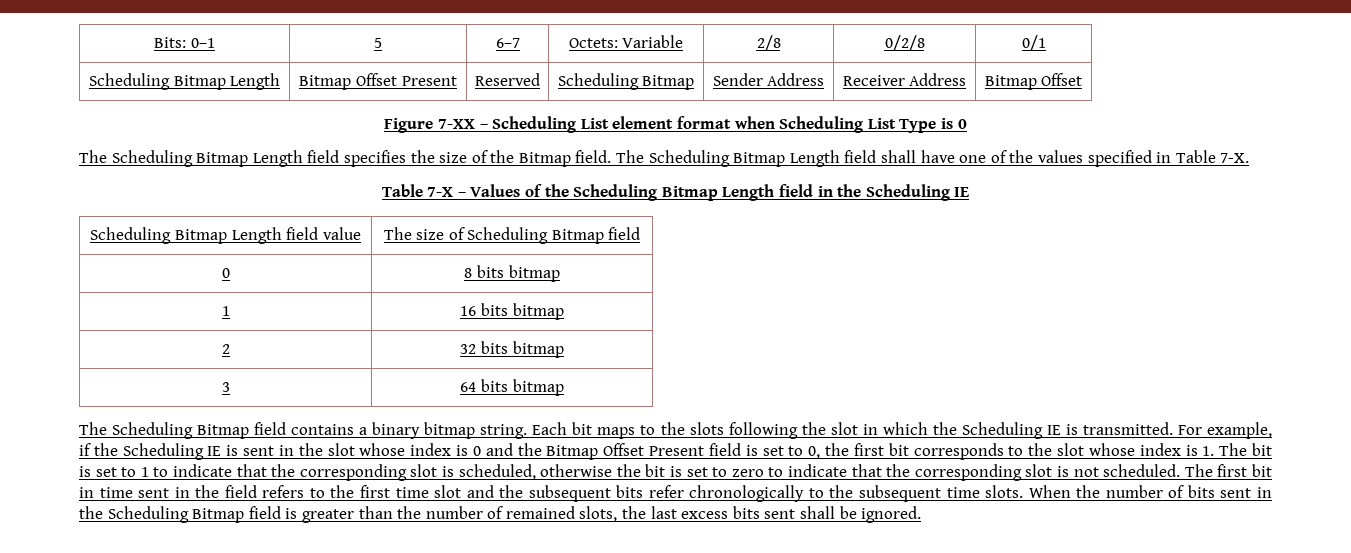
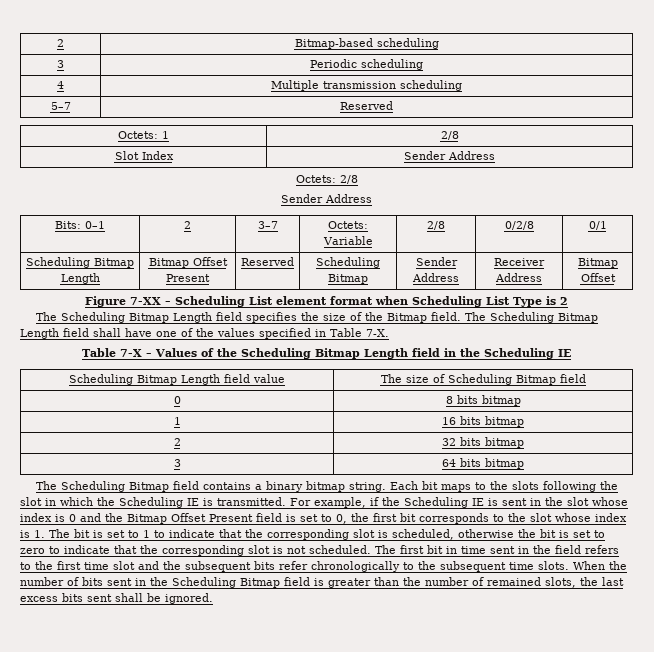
(154, 42) none -> [57,39,64,47] [294,38,439,49] [57,60,64,68] [310,59,423,70] [57,81,64,89] [271,80,462,91] [50,102,71,110] [340,101,393,110] [118,131,169,139] [440,131,459,140] [114,151,174,160] [404,151,495,160] [295,175,358,184] [281,194,372,203] 2 | Bitmap-based scheduling // 3 | Periodic scheduling // 4 | Multiple transmission scheduling // 5–7 | Reserved // Octets: 1 | 2/8 // Slot Index | Sender Address // Octets: 2/8 // Sender Address //
[374,38,382,48] [495,38,520,48] 5 | 6–7 -> [184,221,191,229] [257,221,278,229] 2 | 3–7
[957,119,967,129] 0 -> [559,297,568,305] 2

